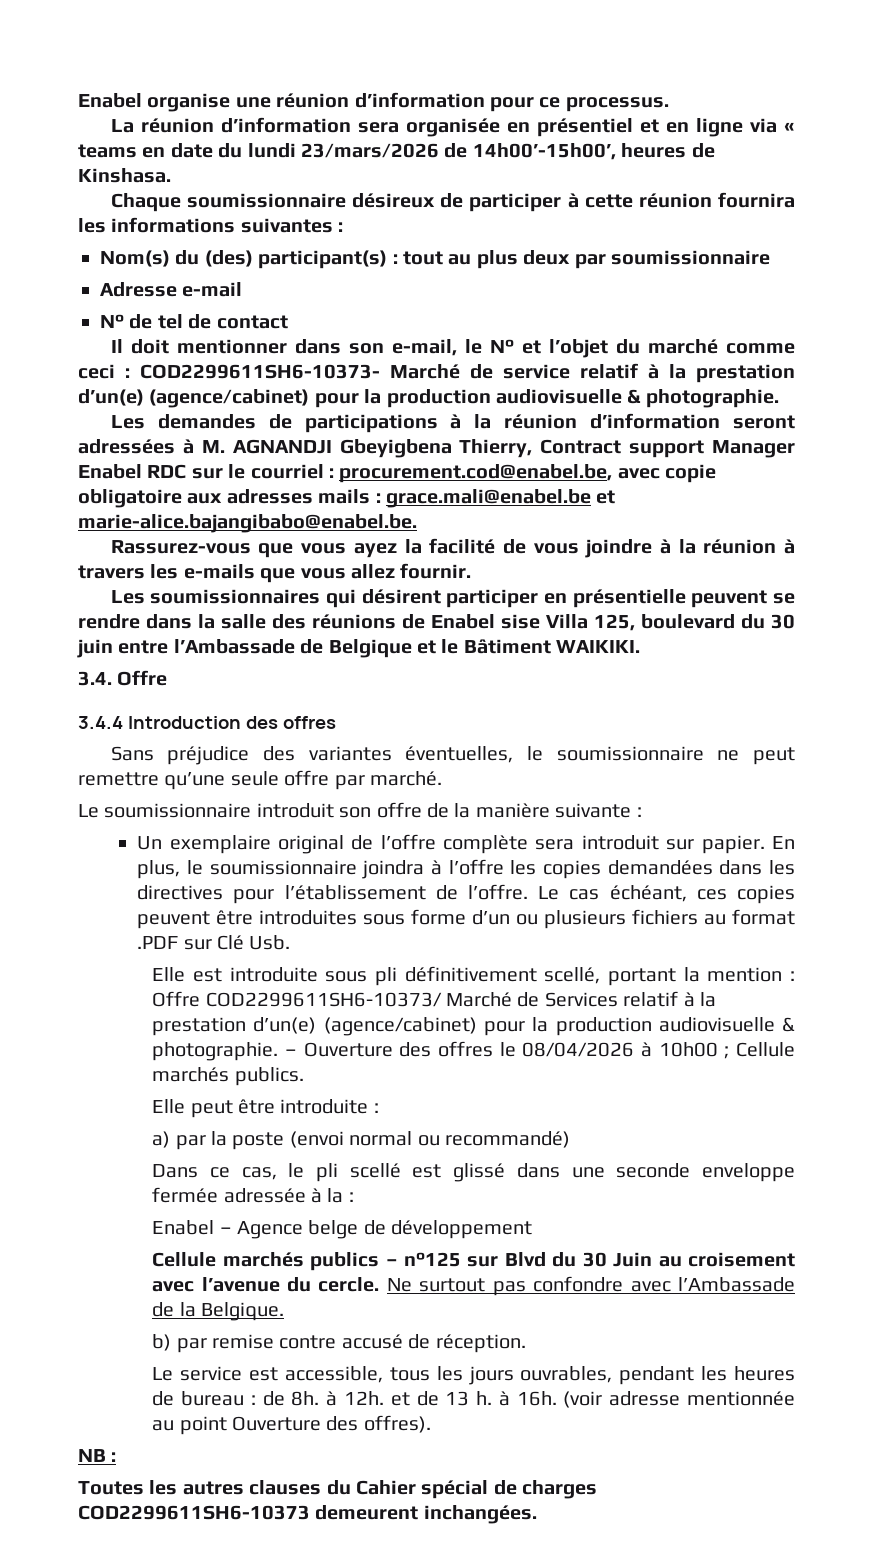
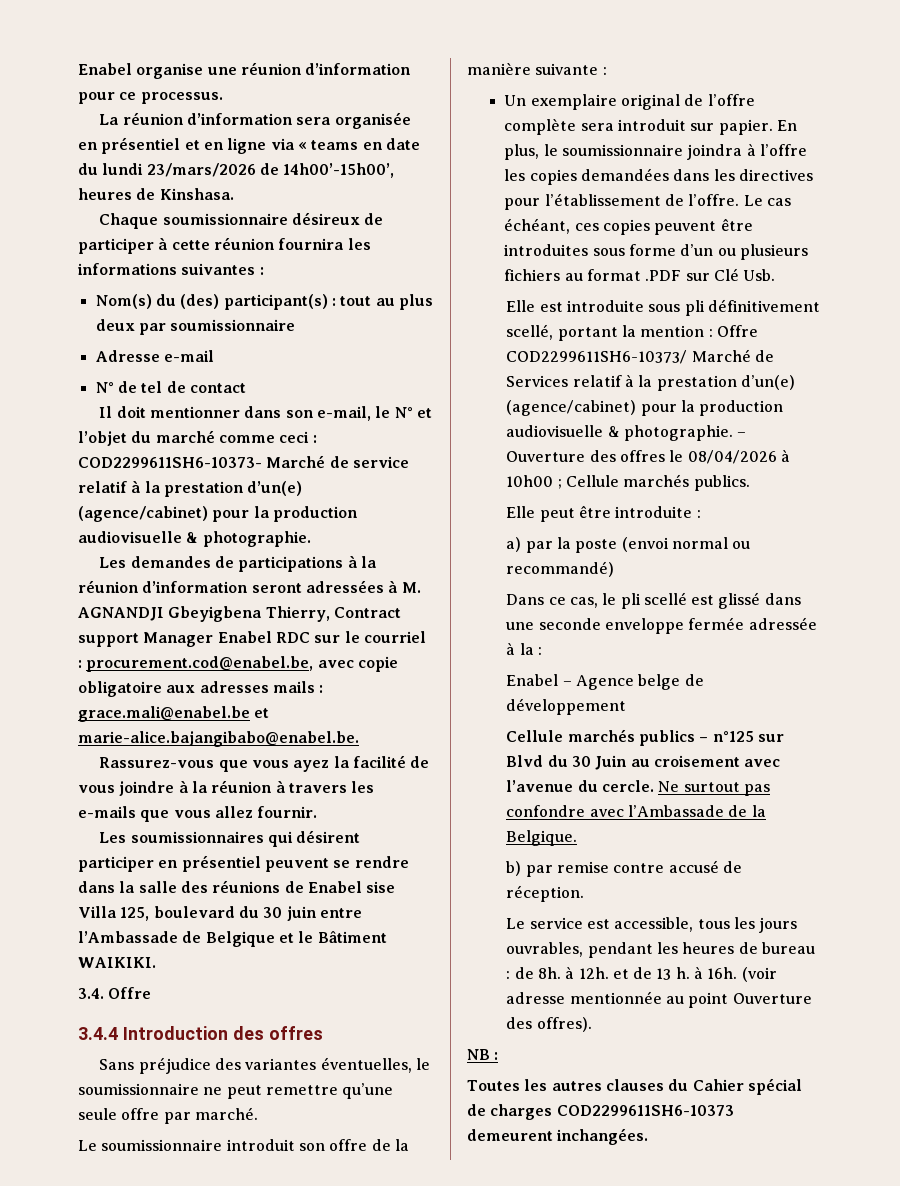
[572,589,686,608] présentielle -> [181,855,261,872] présentiel

